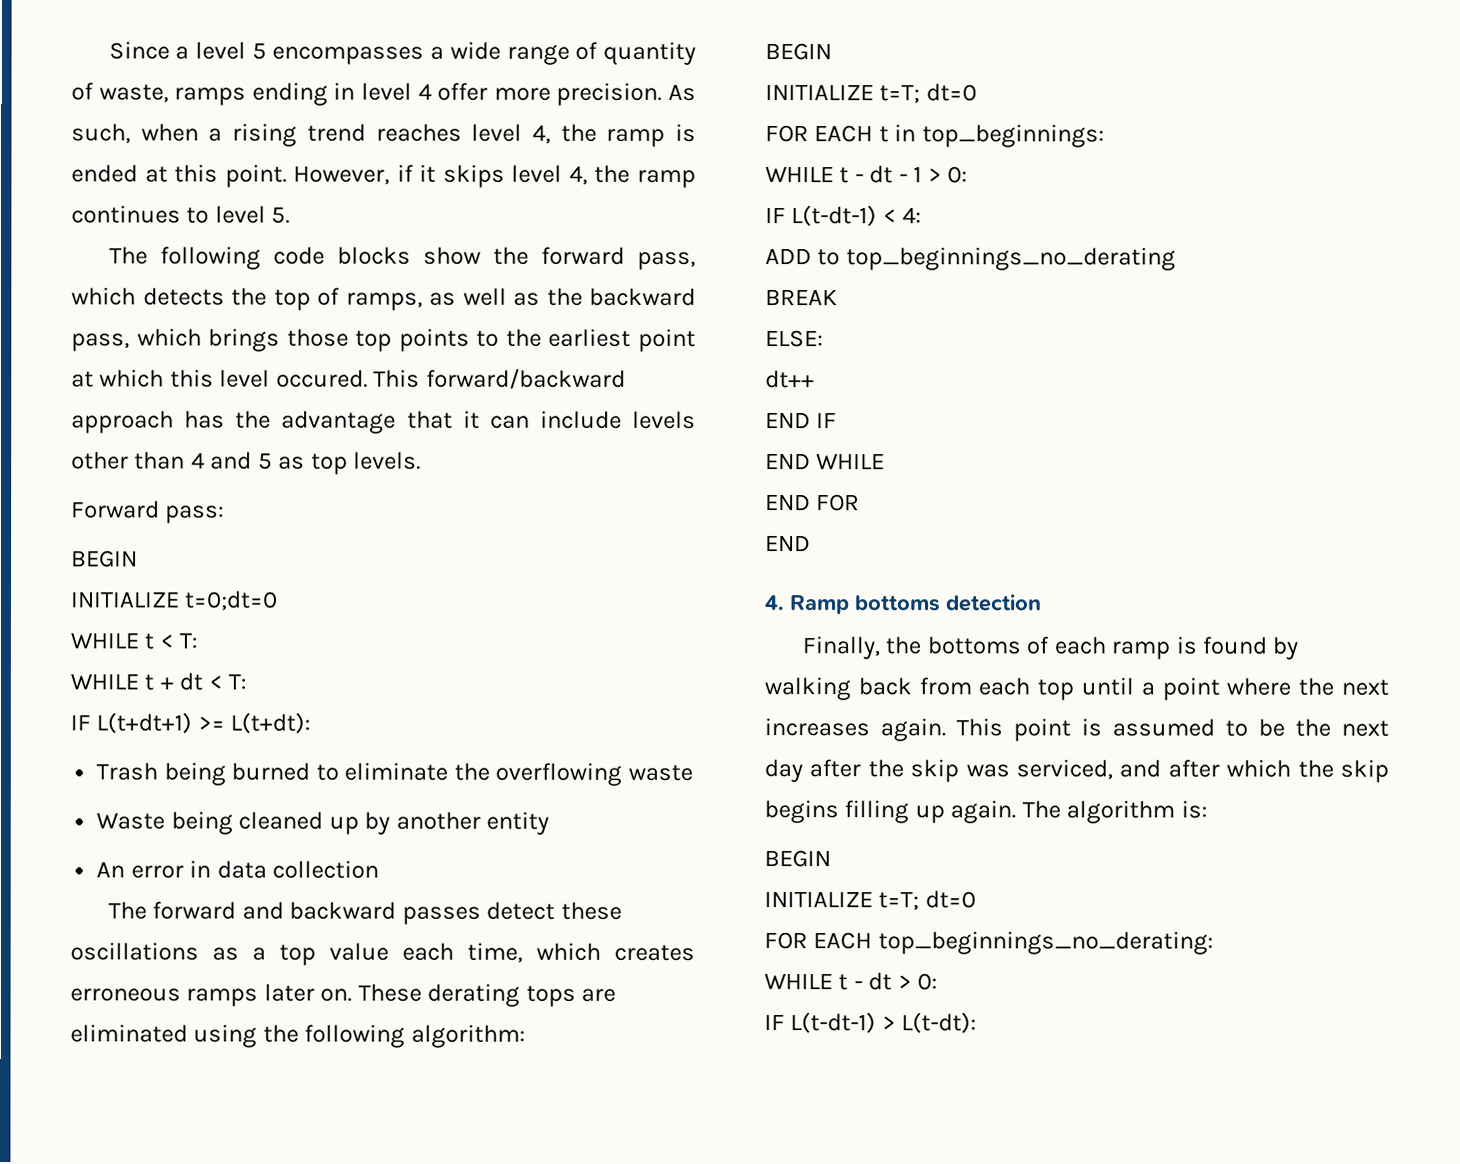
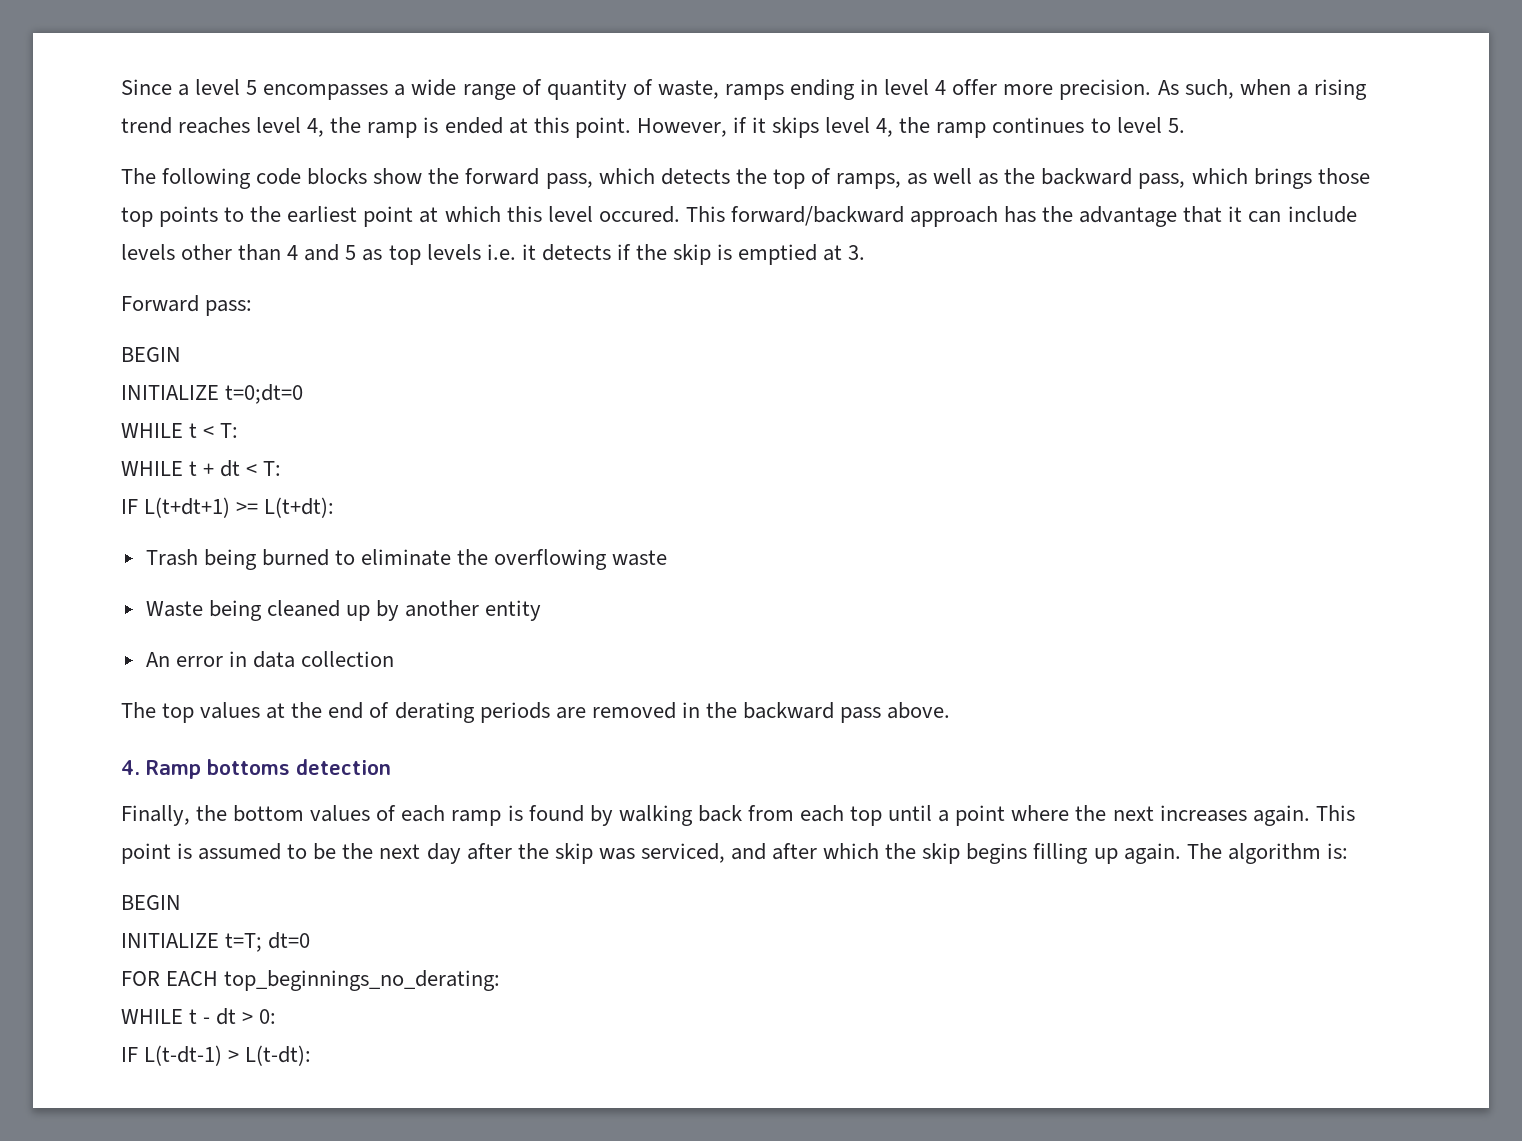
[353,451,422,470] levels. -> [426,244,866,265] levels i.e. it detects if the skip is emptied at 3.
[152,901,622,925] [70,942,695,966] [70,983,617,1007] [70,1024,526,1048] [765,43,832,61] [765,83,977,104] [765,124,1105,148] [765,165,969,184] [765,205,923,227] [765,247,1176,271] [765,289,838,306] [765,330,824,348] [765,370,815,389] [765,412,838,429] [765,453,886,470] [765,494,861,512] [765,535,811,552] forward and backward passes detect these oscillations as a top value each time, which creates erroneous ramps later on. These derating tops are eliminated using the following algorithm: // BEGIN // INITIALIZE t=T; dt=0 // FOR EACH t in top_beginnings: // WHILE t - dt - 1 > 0: // IF L(t-dt-1) < 4: // ADD to top_beginnings_no_derating // BREAK // ELSE: // dt++ // END IF // END WHILE // END FOR // END -> [162,702,951,723] top values at the end of derating periods are removed in the backward pass above.
[926,636,1021,655] bottoms -> [233,805,371,822] bottom values

